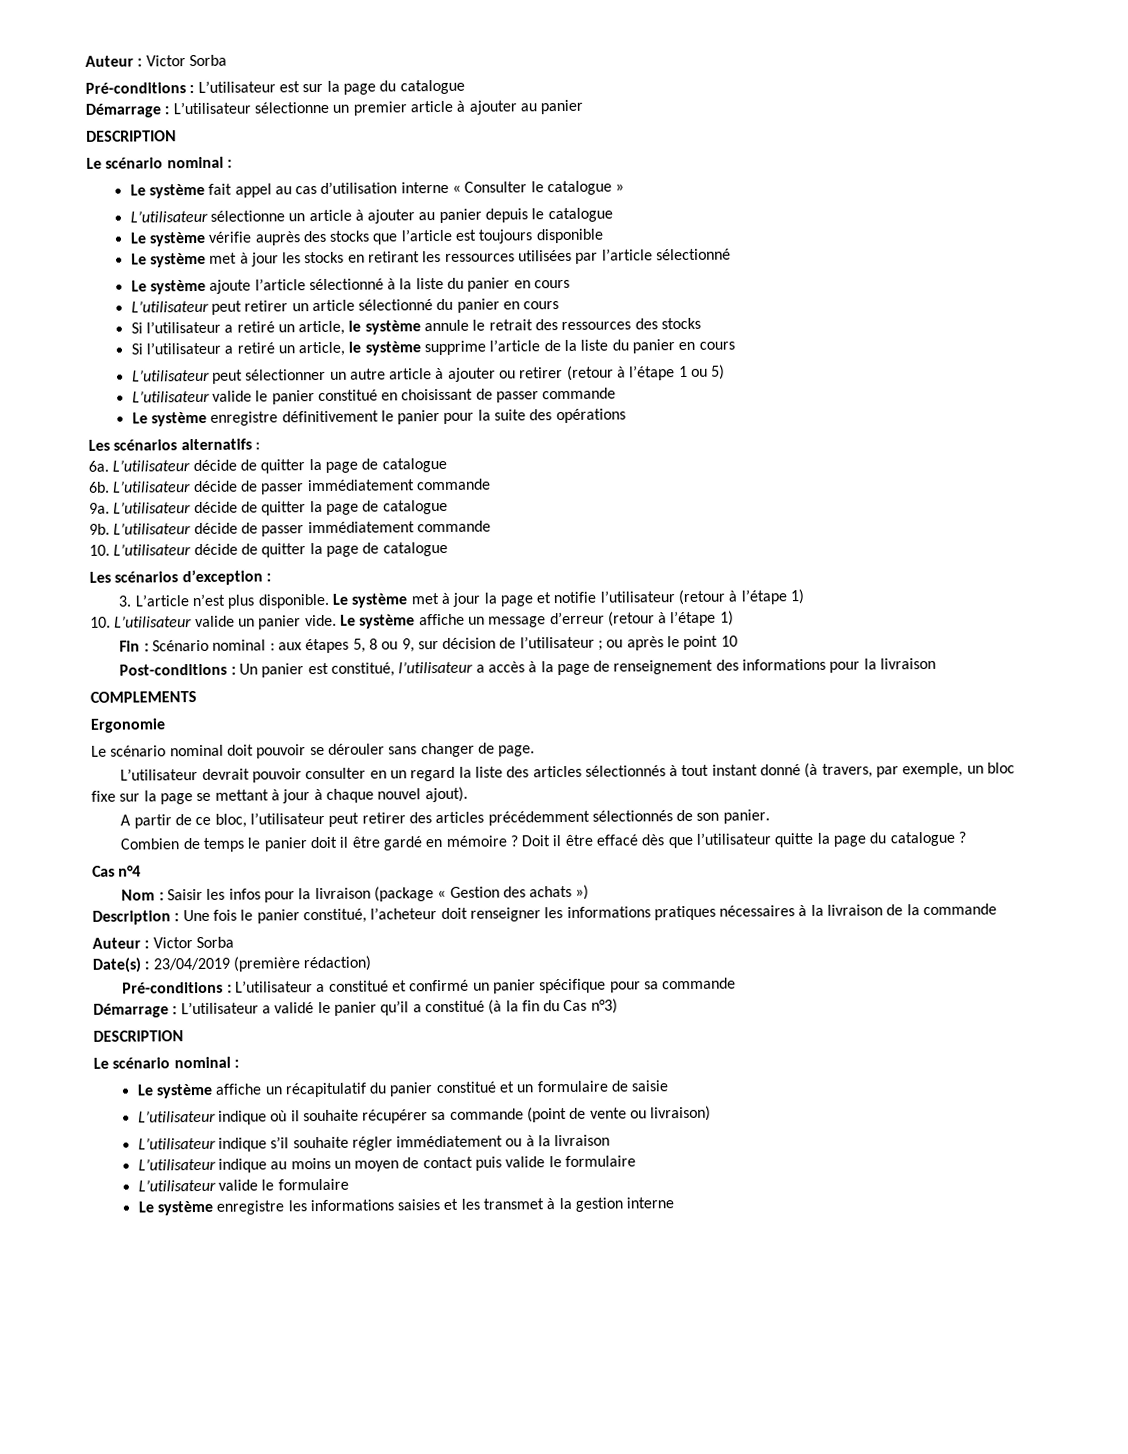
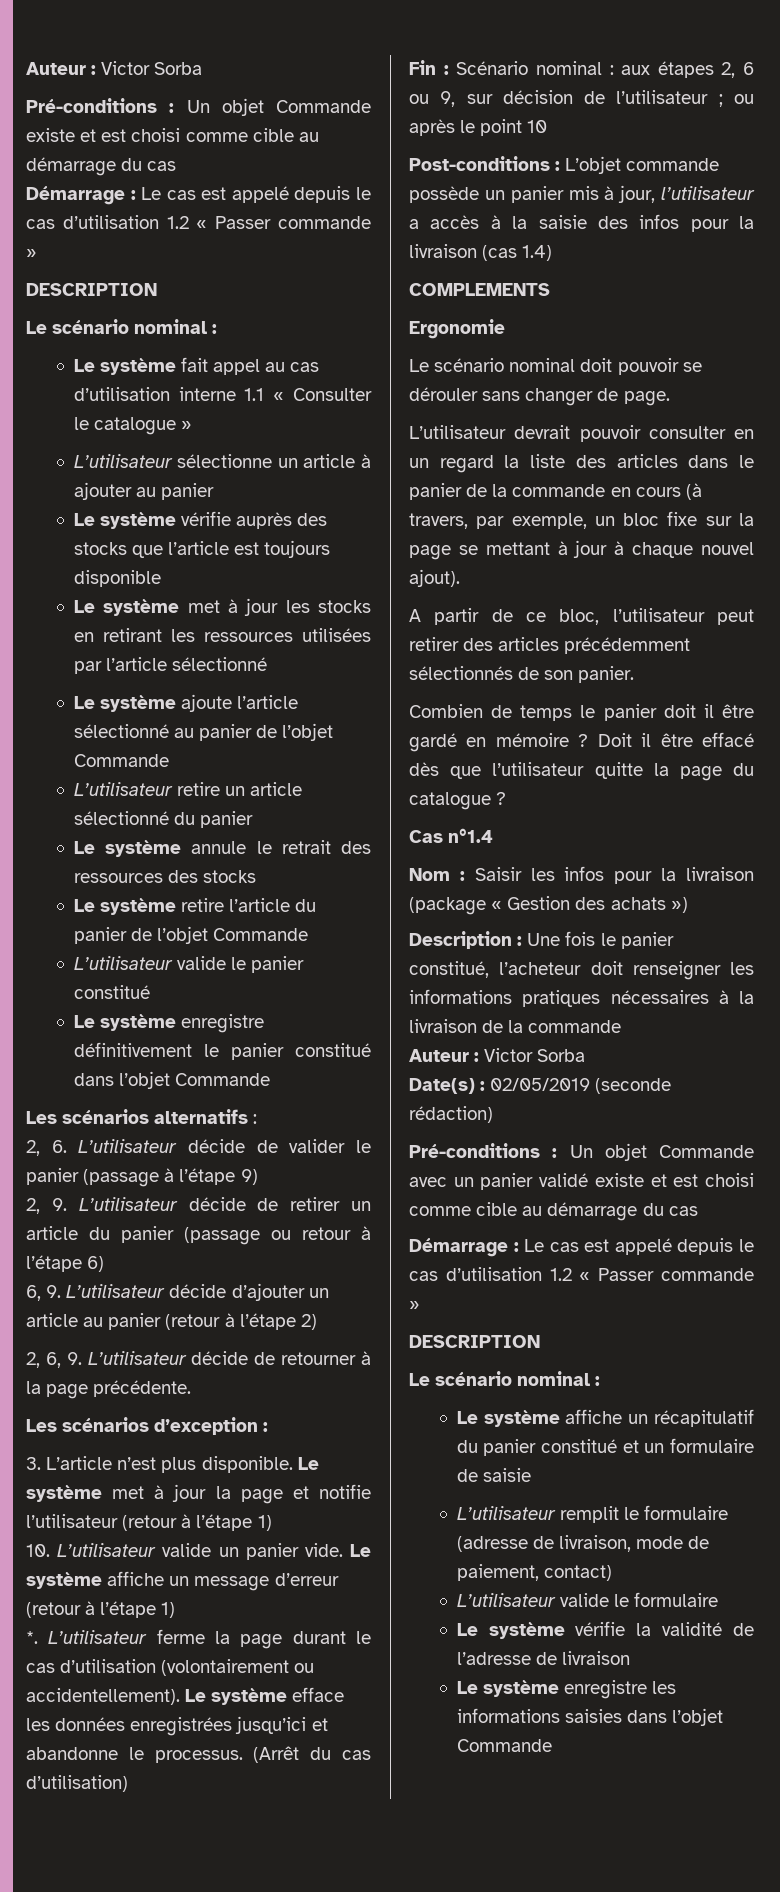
[197,79,465,95] [85,99,584,118] L’utilisateur est sur la page du catalogue // Démarrage : L’utilisateur sélectionne un premier article à ajouter au panier -> [186,98,371,116] [26,128,319,142] [26,157,177,176] [26,186,371,205] [26,215,372,229] [26,249,37,258] Un objet Commande existe et est choisi comme cible au démarrage du cas // Démarrage : Le cas est appelé depuis le cas d’utilisation 1.2 « Passer commande »
(449, 187) none -> [244,388,265,401] 1.1
[485,207,613,223] depuis le catalogue -> (215, 491) none
[387,277,571,292] [130,299,289,315] à la liste du panier en cours // L’utilisateur peut retirer -> [173,723,334,741] [73,754,169,767] [73,782,220,796] au panier de l’objet Commande // L’utilisateur retire
[503,301,560,310] [130,320,362,336] en cours // Si l’utilisateur a retiré un article, le -> [73,841,95,854] // Le
[130,339,735,357] [131,364,726,384] Si l’utilisateur a retiré un article, le système supprime l’article de la liste du panier en cours // L’utilisateur peut sélectionner un autre article à ajouter ou retirer (retour à l’étape 1 ou 5) -> [73,898,317,915] [73,926,309,944] Le système retire l’article du panier de l’objet Commande
[381,387,617,403] en choisissant de passer commande -> (150, 992) none
[443,408,626,424] pour la suite des opérations -> [295,1043,371,1057] [73,1071,271,1089] constitué dans l’objet Commande
[88,457,447,474] [88,478,491,495] [89,499,448,516] [89,520,491,537] [89,541,448,558] 6a. L’utilisateur décide de quitter la page de catalogue // 6b. L’utilisateur décide de passer immédiatement commande // 9a. L’utilisateur décide de quitter la page de catalogue // 9b. L’utilisateur décide de passer immédiatement commande // 10. L’utilisateur décide de quitter la page de catalogue -> [26,1139,371,1156] [26,1168,258,1187] [26,1197,371,1214] [26,1226,371,1245] [26,1255,105,1272] [26,1283,329,1301] [26,1313,317,1330] [26,1351,371,1368] [26,1380,192,1399] 2, 6. L’utilisateur décide de valider le panier (passage à l’étape 9) // 2, 9. L’utilisateur décide de retirer un article du panier (passage ou retour à l’étape 6) // 6, 9. L’utilisateur décide d’ajouter un article au panier (retour à l’étape 2) // 2, 6, 9. L’utilisateur décide de retourner à la page précédente.
(734, 618) none -> [26,1629,371,1649] [26,1659,315,1676] [26,1687,345,1705] [26,1716,328,1736] [26,1746,372,1763] [26,1775,128,1792] // *. L’utilisateur ferme la page durant le cas d’utilisation (volontairement ou accidentellement). Le système efface les données enregistrées jusqu’ici et abandonne le processus. (Arrêt du cas d’utilisation)
[352,638,378,653] 5, 8 -> [721,62,754,78] 2, 6
[238,662,395,678] Un panier est constitué, -> [565,156,720,174] [409,185,656,203] L’objet commande possède un panier mis à jour,
[556,657,937,676] page de renseignement des informations pour la livraison -> [538,214,754,232] [409,244,553,261] saisie des infos pour la livraison (cas 1.4)
[584,764,802,777] sélectionnés à tout instant donné -> [688,455,754,468] [409,483,681,500] dans le panier de la commande en cours
[118,865,142,877] n°4 -> [448,828,494,843] n°1.4
[152,956,300,972] 23/04/2019 (première -> [490,1078,672,1094] 02/05/2019 (seconde
[234,977,737,994] [93,998,618,1018] L’utilisateur a constitué et confirmé un panier spécifique pour sa commande // Démarrage : L’utilisateur a validé le panier qu’il a constitué (à la fin du Cas n°3) -> [569,1143,754,1161] [409,1173,754,1190] [409,1202,698,1221] [409,1238,754,1257] [409,1267,754,1281] [409,1301,420,1310] Un objet Commande avec un panier validé existe et est choisi comme cible au démarrage du cas // Démarrage : Le cas est appelé depuis le cas d’utilisation 1.2 « Passer commande »
[217,1105,712,1125] [137,1134,611,1152] [137,1155,637,1173] [137,1178,349,1192] indique où il souhaite récupérer sa commande (point de vente ou livraison) // L’utilisateur indique s’il souhaite régler immédiatement ou à la livraison // L’utilisateur indique au moins un moyen de contact puis valide le formulaire // L’utilisateur valide le formulaire -> [559,1505,729,1523] [456,1535,710,1552] [456,1564,612,1581] [456,1592,719,1607] [456,1621,754,1639] [456,1651,631,1665] remplit le formulaire (adresse de livraison, mode de paiement, contact) // L’utilisateur valide le formulaire // Le système vérifie la validité de l’adresse de livraison
[443,1197,675,1212] et les transmet à la gestion interne -> [627,1708,724,1726] [456,1739,552,1752] dans l’objet Commande

